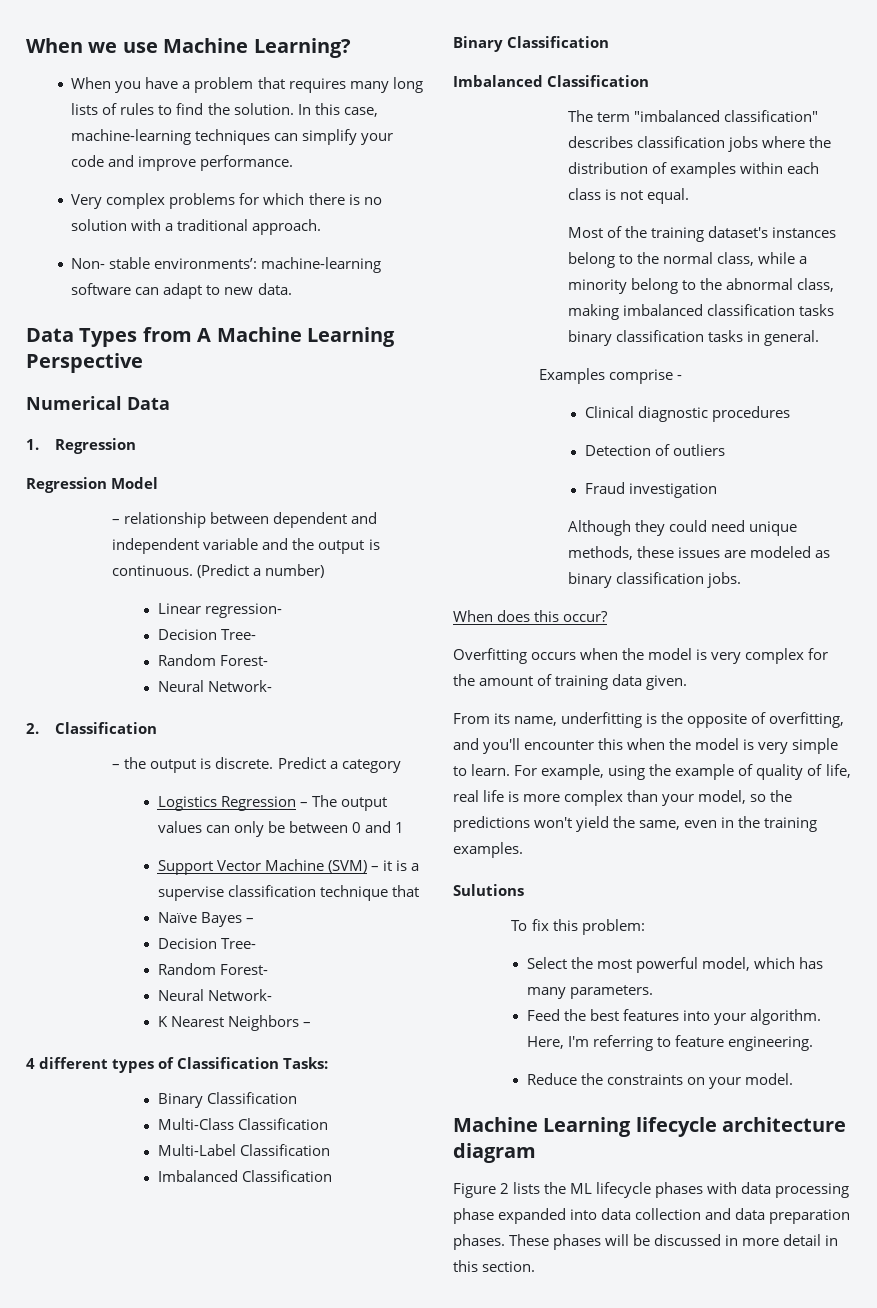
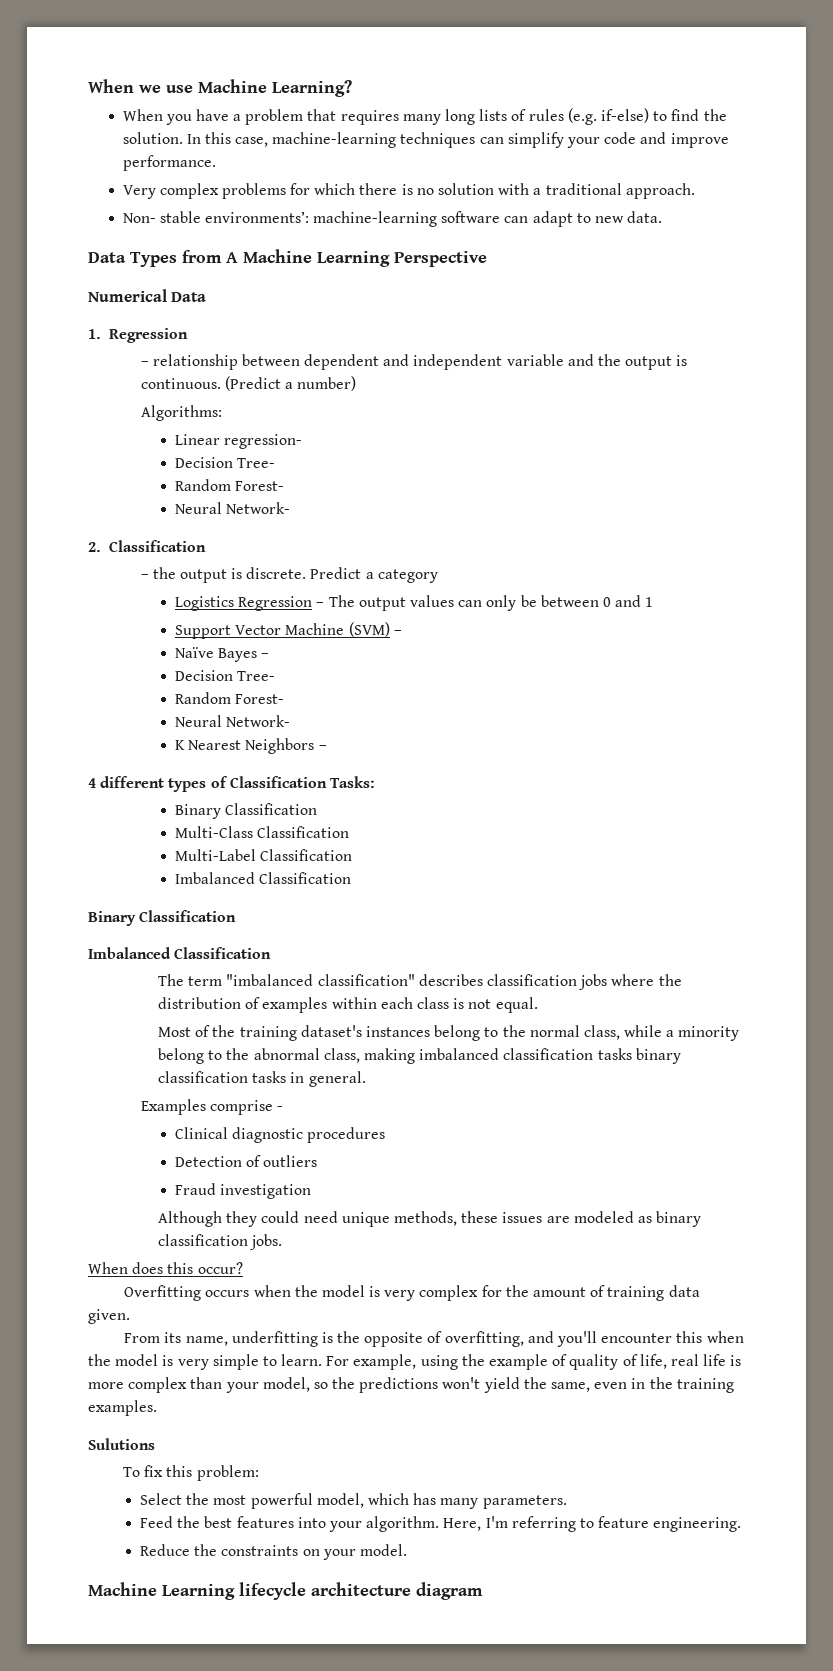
(155, 109) none -> [567,108,649,125] (e.g. if-else)
[26,477,159,493] // Regression Model -> (188, 335) none
(325, 571) none -> [140,405,222,421] // Algorithms:
[382,860,419,871] [157,885,419,901] it is a supervise classification technique that -> (402, 632) none
[453,1182,850,1198] [453,1208,851,1224] [453,1234,839,1250] [453,1260,536,1272] // Figure 2 lists the ML lifecycle phases with data processing phase expanded into data collection and data preparation phases. These phases will be discussed in more detail in this section. -> (483, 1591) none

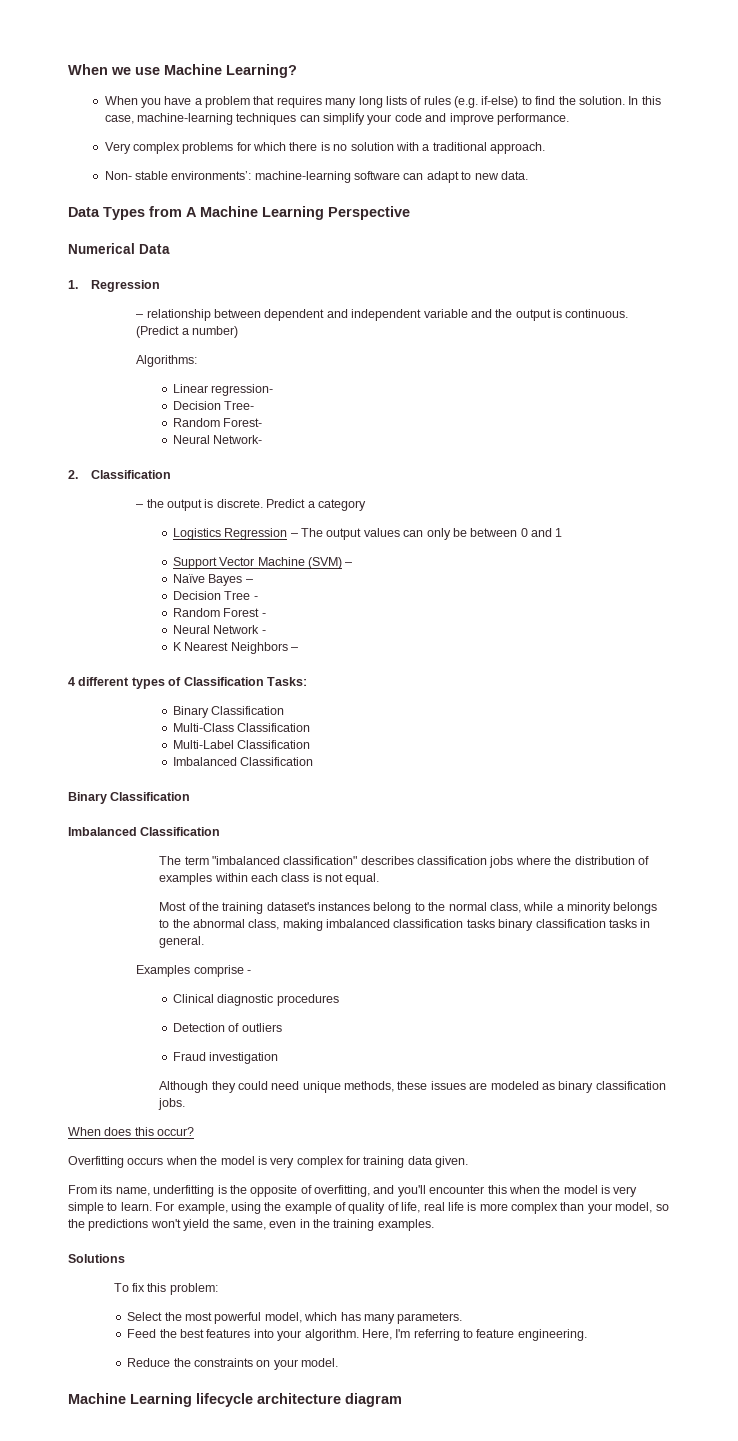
[237,671,276,681] [175,692,285,704] [175,715,291,727] Tree- // Random Forest- // Neural Network- -> [224,591,258,600] [172,608,266,617] [172,625,266,634] Tree - // Random Forest - // Neural Network -
[158,1048,205,1064] belong -> [613,902,658,914] belongs
[505,1285,606,1297] the amount of -> (360, 1160) none
[88,1438,155,1450] Sulutions -> [68,1254,125,1263] Solutions

